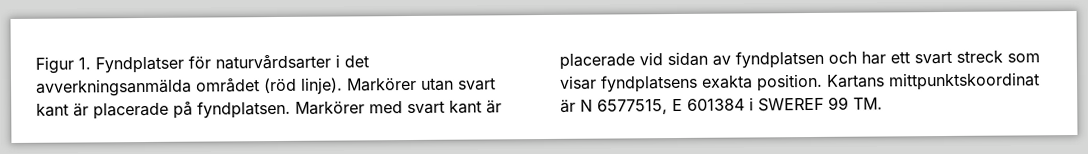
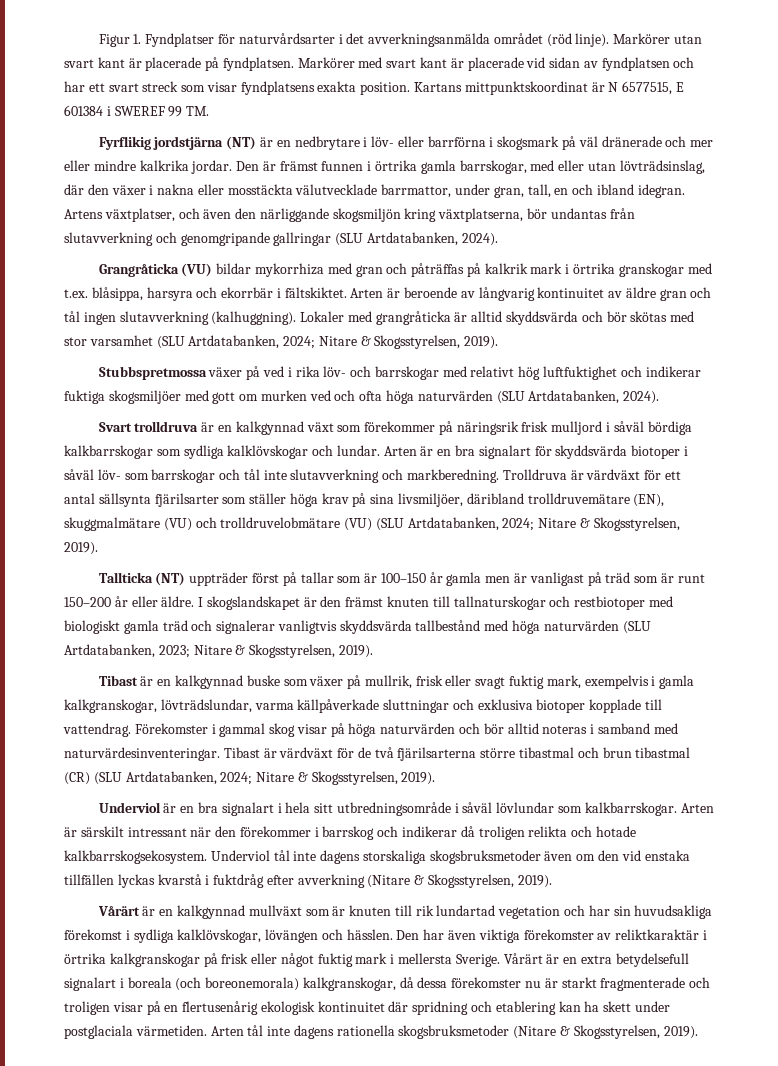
(883, 103) none -> [98,136,714,150] [64,160,705,174] [64,184,685,198] [64,208,635,222] [64,232,498,246] [98,263,712,277] [64,287,712,301] [64,311,695,325] [64,335,499,349] [98,366,701,380] [64,390,660,404] [98,421,692,435] [64,445,688,459] [64,469,681,483] [64,493,665,507] [64,517,680,531] [64,542,98,555] [98,572,705,586] [64,596,673,610] [64,620,651,634] [64,644,373,658] [98,675,695,689] [64,699,663,713] [63,723,678,737] [64,747,691,761] [64,771,436,785] [98,802,714,816] [64,826,636,840] [64,850,690,864] [64,874,552,888] [97,905,713,919] [64,929,707,943] [64,953,689,967] [64,977,711,991] [64,1001,670,1015] [64,1025,698,1039] // Fyrflikig jordstjärna (NT) är en nedbrytare i löv- eller barrförna i skogsmark på väl dränerade och mer eller mindre kalkrika jordar. Den är främst funnen i örtrika gamla barrskogar, med eller utan lövträdsinslag, där den växer i nakna eller mosstäckta välutvecklade barrmattor, under gran, tall, en och ibland idegran. Artens växtplatser, och även den närliggande skogsmiljön kring växtplatserna, bör undantas från slutavverkning och genomgripande gallringar (SLU Artdatabanken, 2024). // Grangråticka (VU) bildar mykorrhiza med gran och påträffas på kalkrik mark i örtrika granskogar med t.ex. blåsippa, harsyra och ekorrbär i fältskiktet. Arten är beroende av långvarig kontinuitet av äldre gran och tål ingen slutavverkning (kalhuggning). Lokaler med grangråticka är alltid skyddsvärda och bör skötas med stor varsamhet (SLU Artdatabanken, 2024; Nitare & Skogsstyrelsen, 2019). // Stubbspretmossa växer på ved i rika löv- och barrskogar med relativt hög luftfuktighet och indikerar fuktiga skogsmiljöer med gott om murken ved och ofta höga naturvärden (SLU Artdatabanken, 2024). // Svart trolldruva är en kalkgynnad växt som förekommer på näringsrik frisk mulljord i såväl bördiga kalkbarrskogar som sydliga kalklövskogar och lundar. Arten är en bra signalart för skyddsvärda biotoper i såväl löv- som barrskogar och tål inte slutavverkning och markberedning. Trolldruva är värdväxt för ett antal sällsynta fjärilsarter som ställer höga krav på sina livsmiljöer, däribland trolldruvemätare (EN), skuggmalmätare (VU) och trolldruvelobmätare (VU) (SLU Artdatabanken, 2024; Nitare & Skogsstyrelsen, 2019). // Tallticka (NT) uppträder först på tallar som är 100–150 år gamla men är vanligast på träd som är runt 150–200 år eller äldre. I skogslandskapet är den främst knuten till tallnaturskogar och restbiotoper med biologiskt gamla träd och signalerar vanligtvis skyddsvärda tallbestånd med höga naturvärden (SLU Artdatabanken, 2023; Nitare & Skogsstyrelsen, 2019). // Tibast är en kalkgynnad buske som växer på mullrik, frisk eller svagt fuktig mark, exempelvis i gamla kalkgranskogar, lövträdslundar, varma källpåverkade sluttningar och exklusiva biotoper kopplade till vattendrag. Förekomster i gammal skog visar på höga naturvärden och bör alltid noteras i samband med naturvärdesinventeringar. Tibast är värdväxt för de två fjärilsarterna större tibastmal och brun tibastmal (CR) (SLU Artdatabanken, 2024; Nitare & Skogsstyrelsen, 2019). // Underviol är en bra signalart i hela sitt utbredningsområde i såväl lövlundar som kalkbarrskogar. Arten är särskilt intressant när den förekommer i barrskog och indikerar då troligen relikta och hotade kalkbarrskogsekosystem. Underviol tål inte dagens storskaliga skogsbruksmetoder även om den vid enstaka tillfällen lyckas kvarstå i fuktdråg efter avverkning (Nitare & Skogsstyrelsen, 2019). // Vårärt är en kalkgynnad mullväxt som är knuten till rik lundartad vegetation och har sin huvudsakliga förekomst i sydliga kalklövskogar, lövängen och hässlen. Den har även viktiga förekomster av reliktkaraktär i örtrika kalkgranskogar på frisk eller något fuktig mark i mellersta Sverige. Vårärt är en extra betydelsefull signalart i boreala (och boreonemorala) kalkgranskogar, då dessa förekomster nu är starkt fragmenterade och troligen visar på en flertusenårig ekologisk kontinuitet där spridning och etablering kan ha skett under postglaciala värmetiden. Arten tål inte dagens rationella skogsbruksmetoder (Nitare & Skogsstyrelsen, 2019).

